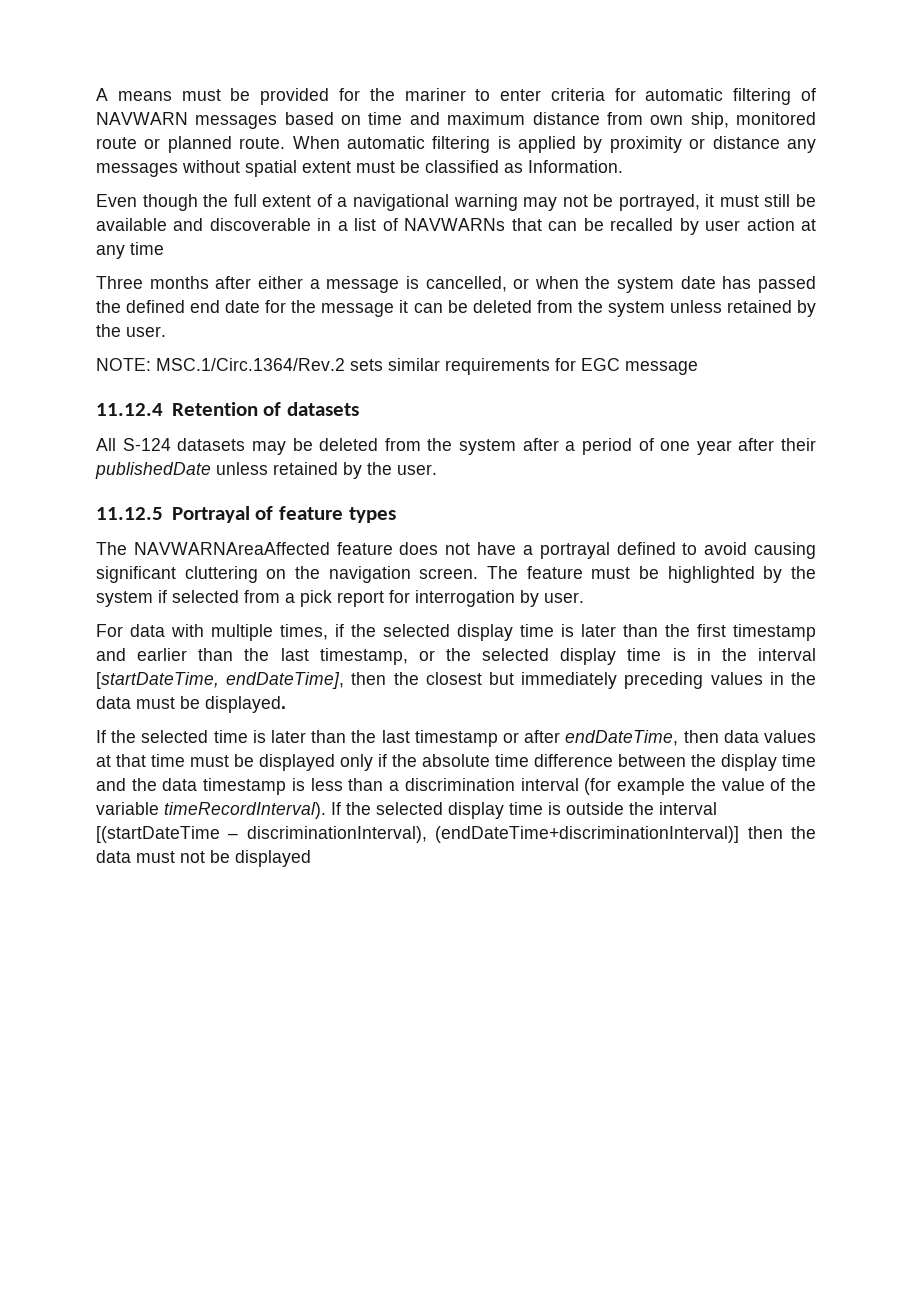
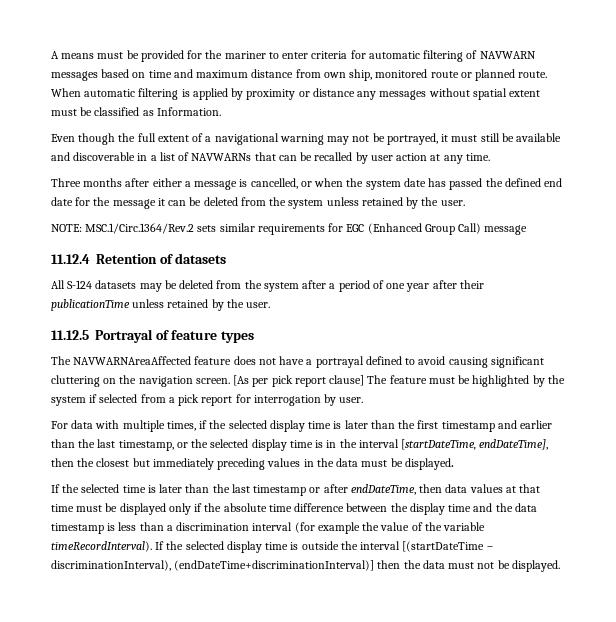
[130,242,164,255] time -> [465,153,490,161] time.
(620, 364) none -> [367,223,482,235] (Enhanced Group Call)
[95,462,211,479] publishedDate -> [51,299,130,311] publicationTime
(479, 573) none -> [233,375,365,387] [As per pick report clause]
[235,850,311,867] displayed -> [511,560,560,572] displayed.

